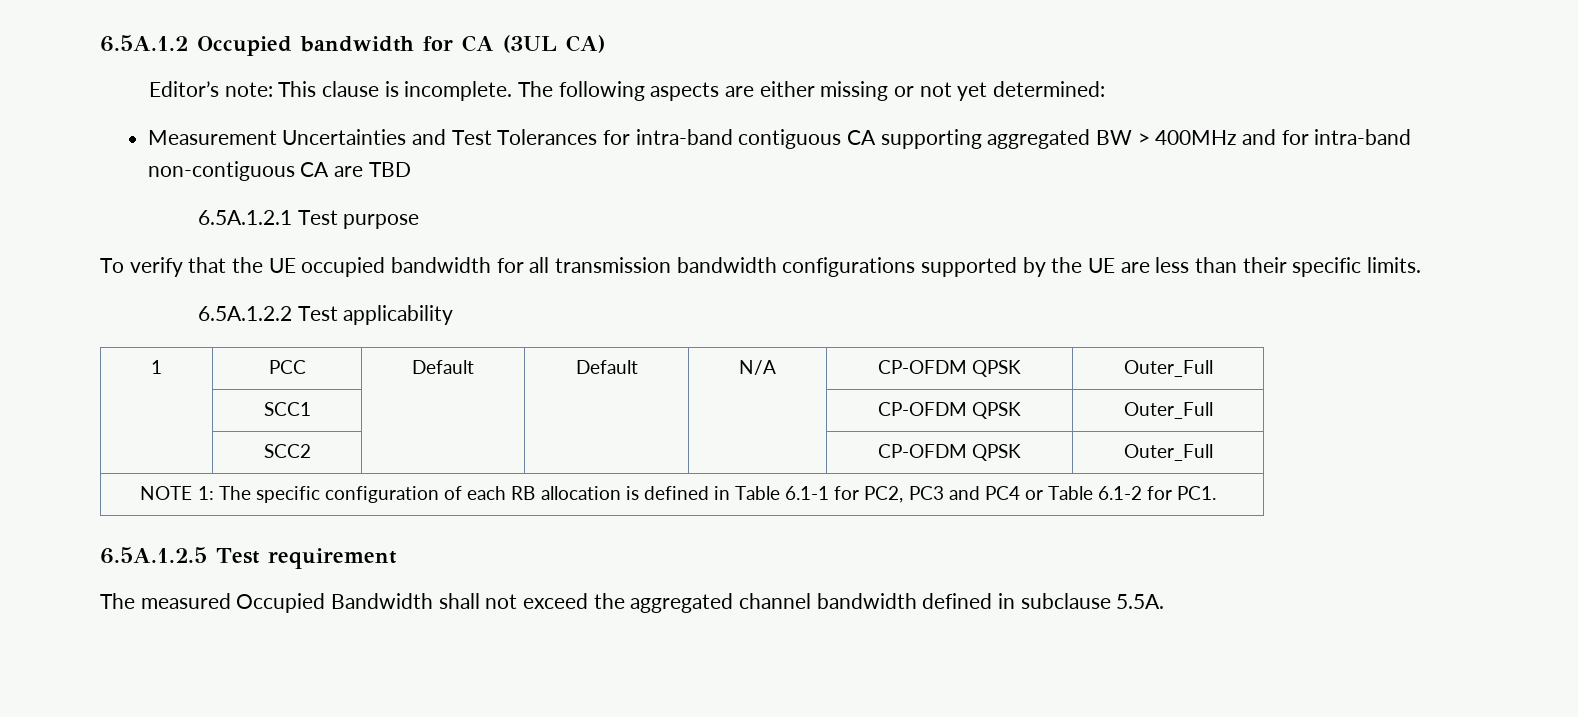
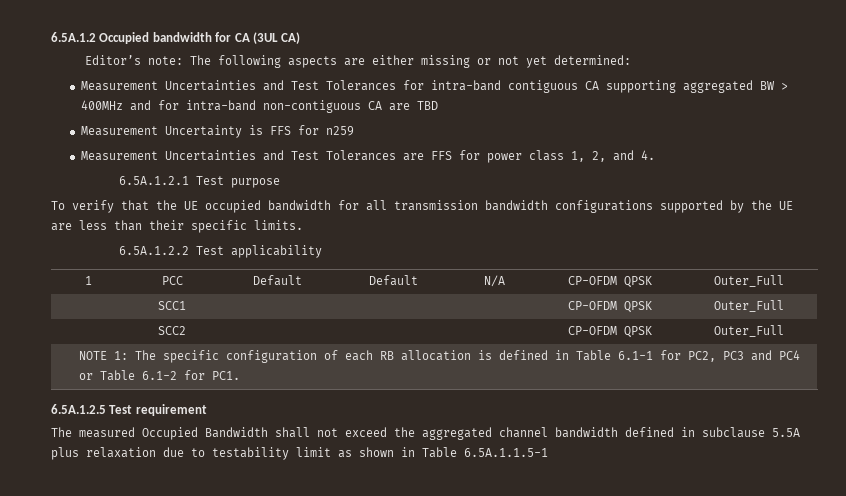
[278,81,513,101] This clause is incomplete. -> (183, 60) none
(411, 169) none -> [80,125,354,138] [80,150,655,163] // Measurement Uncertainty is FFS for n259 // Measurement Uncertainties and Test Tolerances are FFS for power class 1, 2, and 4.
[1116,594,1165,609] 5.5A. -> [772,428,800,437] [51,447,548,460] 5.5A plus relaxation due to testability limit as shown in Table 6.5A.1.1.5-1

